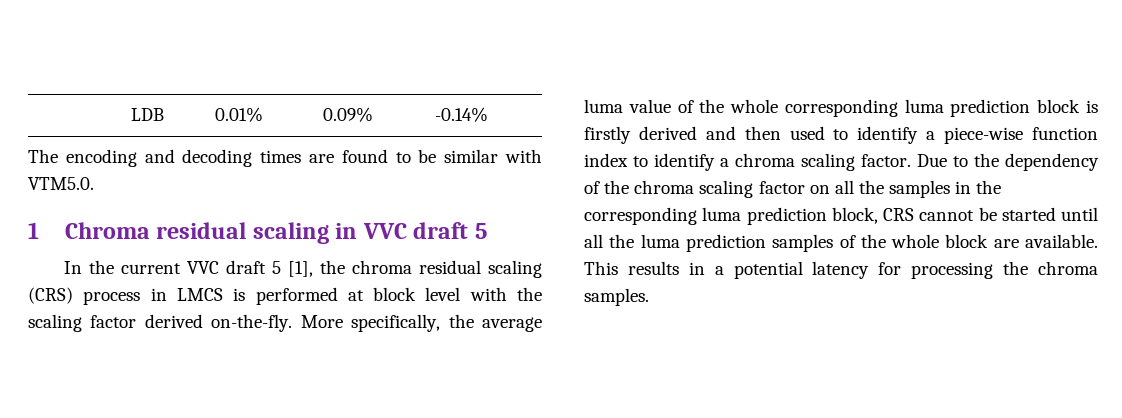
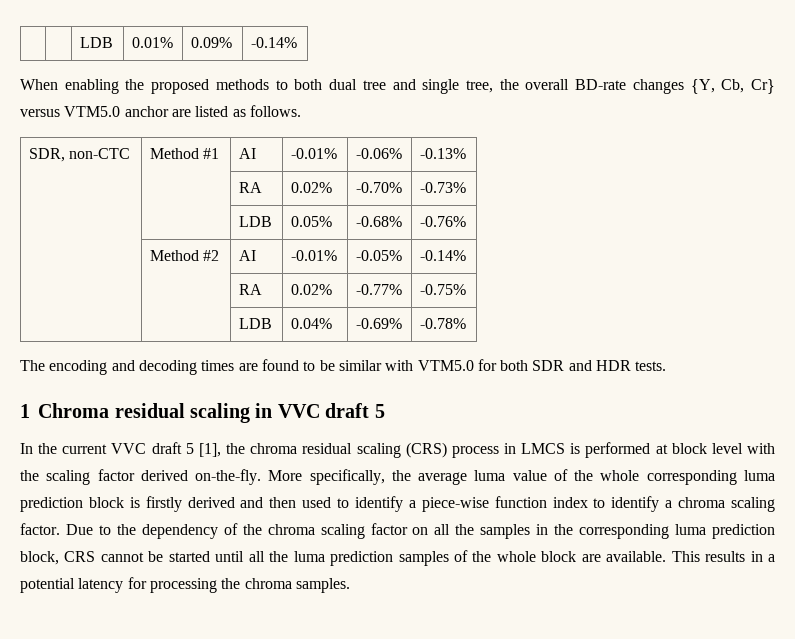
(489, 114) none -> [20,79,775,94] [20,105,301,117] [28,148,131,162] [149,148,220,159] [238,148,256,159] [290,148,337,159] [355,148,402,159] [419,148,466,159] [238,182,262,193] [290,182,332,193] [355,182,402,193] [419,182,466,193] [238,216,272,227] [290,216,332,227] [355,216,402,227] [419,216,466,227] [149,250,220,261] [238,250,256,261] [290,250,337,261] [355,250,402,261] [419,250,466,261] [238,284,262,295] [290,284,332,295] [355,284,402,295] [419,284,466,295] [238,318,272,329] [290,318,332,329] [355,318,402,329] [419,318,466,329] // When enabling the proposed methods to both dual tree and single tree, the overall BD-rate changes {Y, Cb, Cr} versus VTM5.0 anchor are listed as follows. // SDR, non-CTC | Method #1 | AI | -0.01% | -0.06% | -0.13% // | | RA | 0.02% | -0.70% | -0.73% // | | LDB | 0.05% | -0.68% | -0.76% // | Method #2 | AI | -0.01% | -0.05% | -0.14% // | | RA | 0.02% | -0.77% | -0.75% // | | LDB | 0.04% | -0.69% | -0.78%
[28,177,94,190] VTM5.0. -> [417,359,667,371] VTM5.0 for both SDR and HDR tests.

